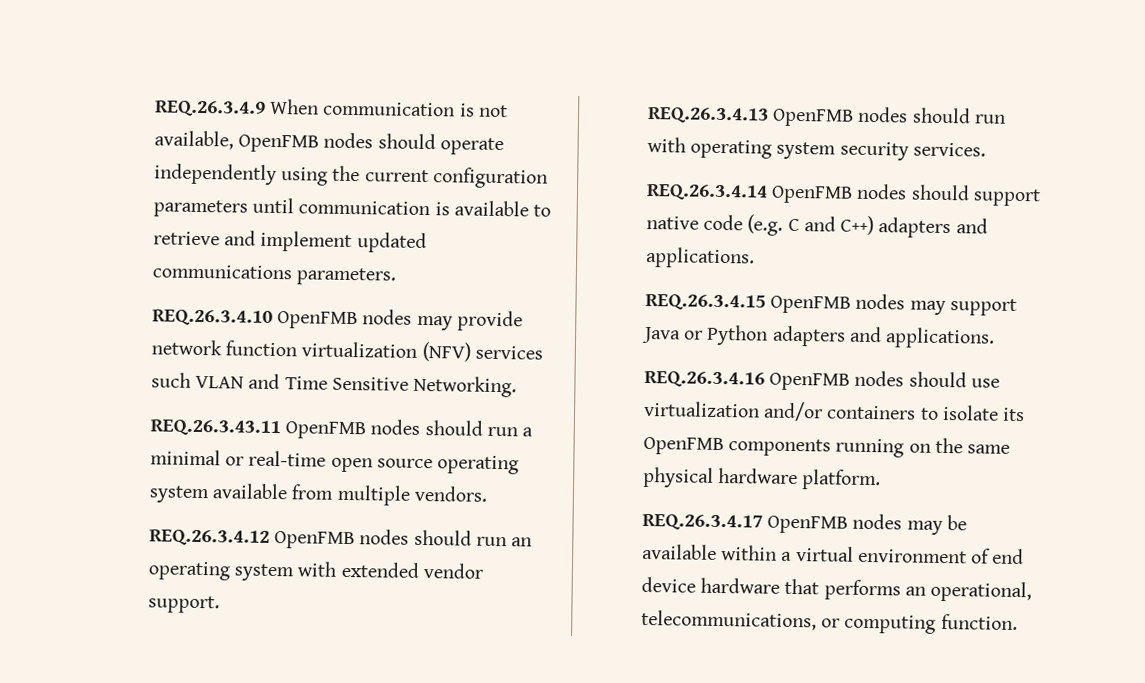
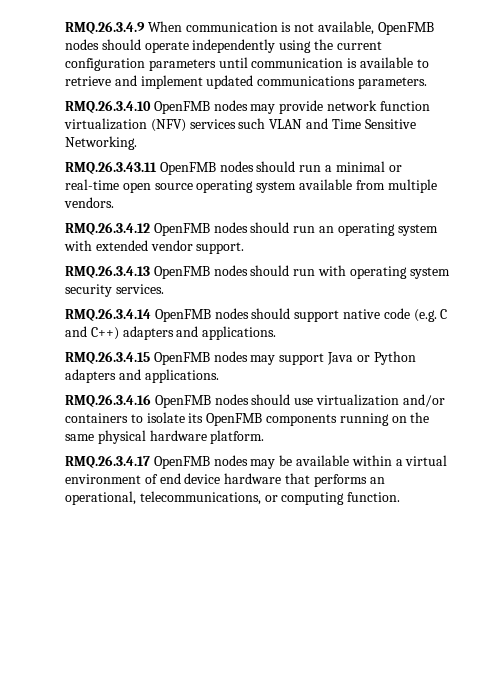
[154,100,266,117] REQ.26.3.4.9 -> [65,21,146,34] RMQ.26.3.4.9
[151,309,273,326] REQ.26.3.4.10 -> [65,100,152,113] RMQ.26.3.4.10
[149,419,281,437] REQ.26.3.43.11 -> [65,161,158,174] RMQ.26.3.43.11
[148,529,270,546] REQ.26.3.4.12 -> [65,222,151,235] RMQ.26.3.4.12
[646,106,769,124] REQ.26.3.4.13 -> [65,265,151,278] RMQ.26.3.4.13
[645,183,768,201] REQ.26.3.4.14 -> [65,308,152,321] RMQ.26.3.4.14
[644,293,766,311] REQ.26.3.4.15 -> [65,351,151,364] RMQ.26.3.4.15
[643,370,765,388] REQ.26.3.4.16 -> [65,394,152,407] RMQ.26.3.4.16
[641,513,763,531] REQ.26.3.4.17 -> [65,455,151,468] RMQ.26.3.4.17

